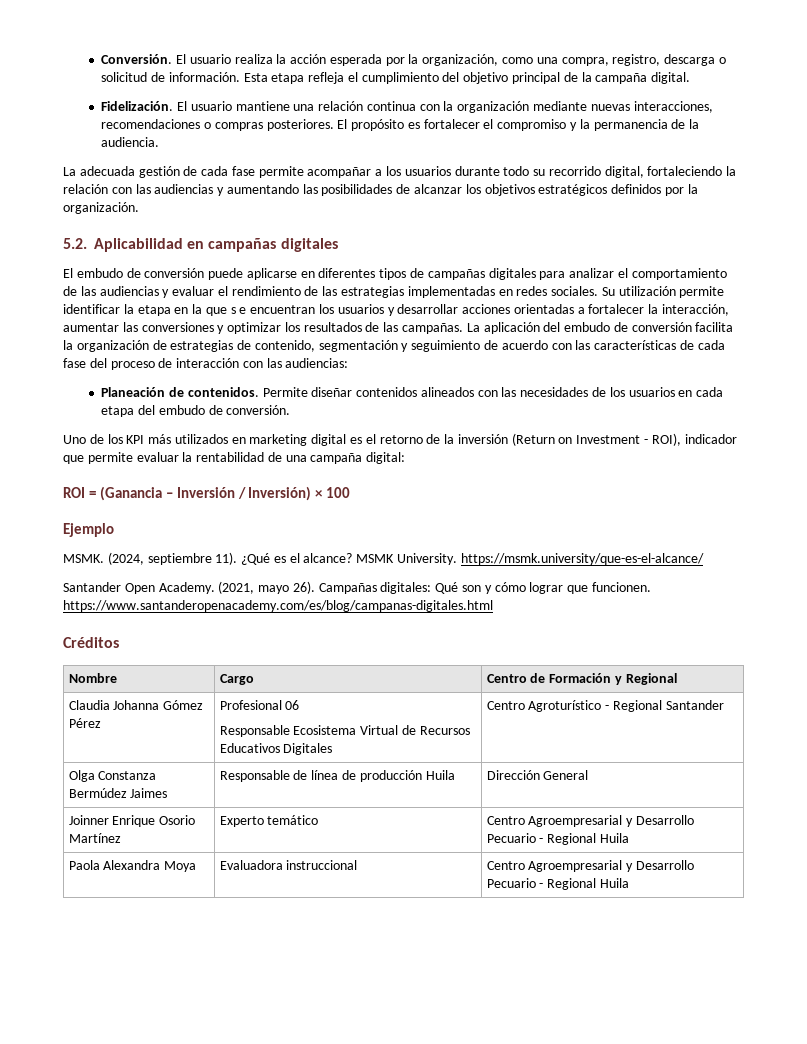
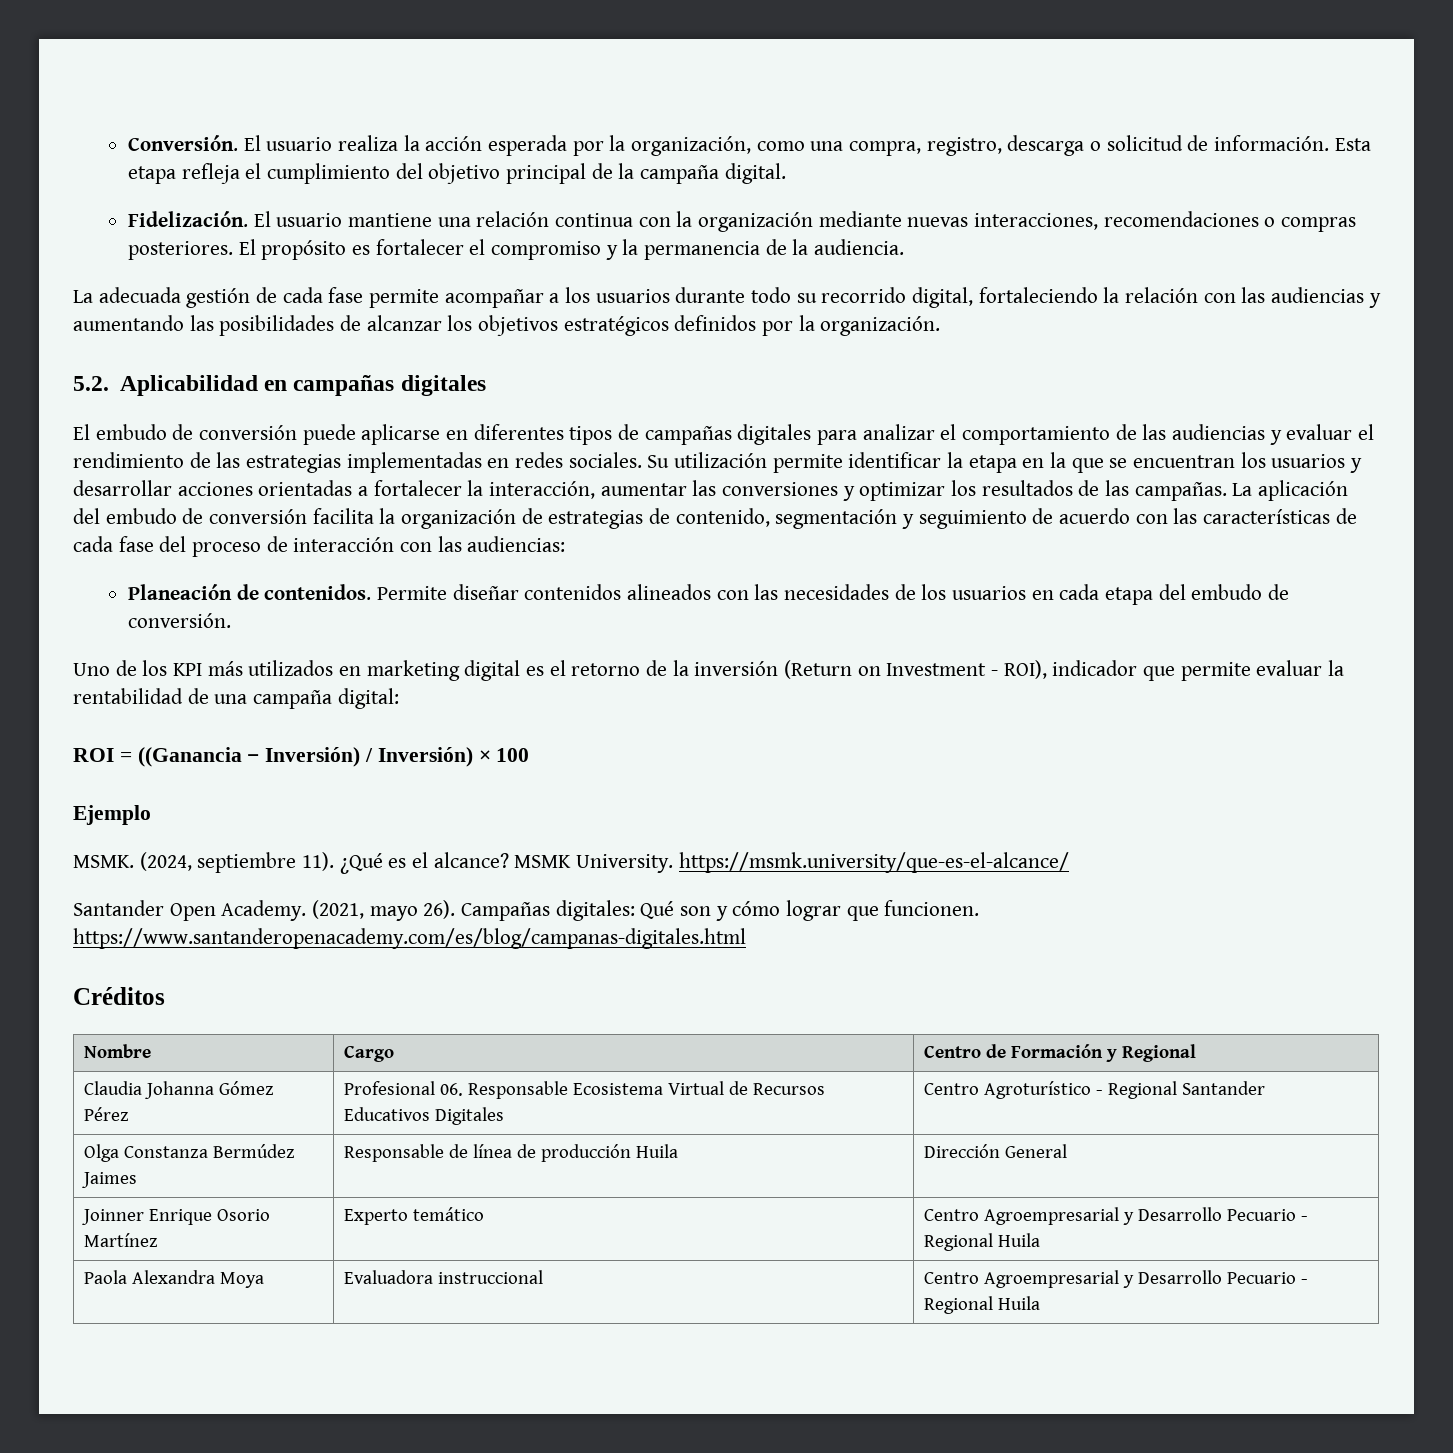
[230,307,247,314] s e -> [1109,458,1128,468] se
[99,486,235,501] (Ganancia – Inversión -> [137,747,361,767] ((Ganancia − Inversión)
[285,700,300,710] 06 // -> [439,1083,463,1096] 06.

